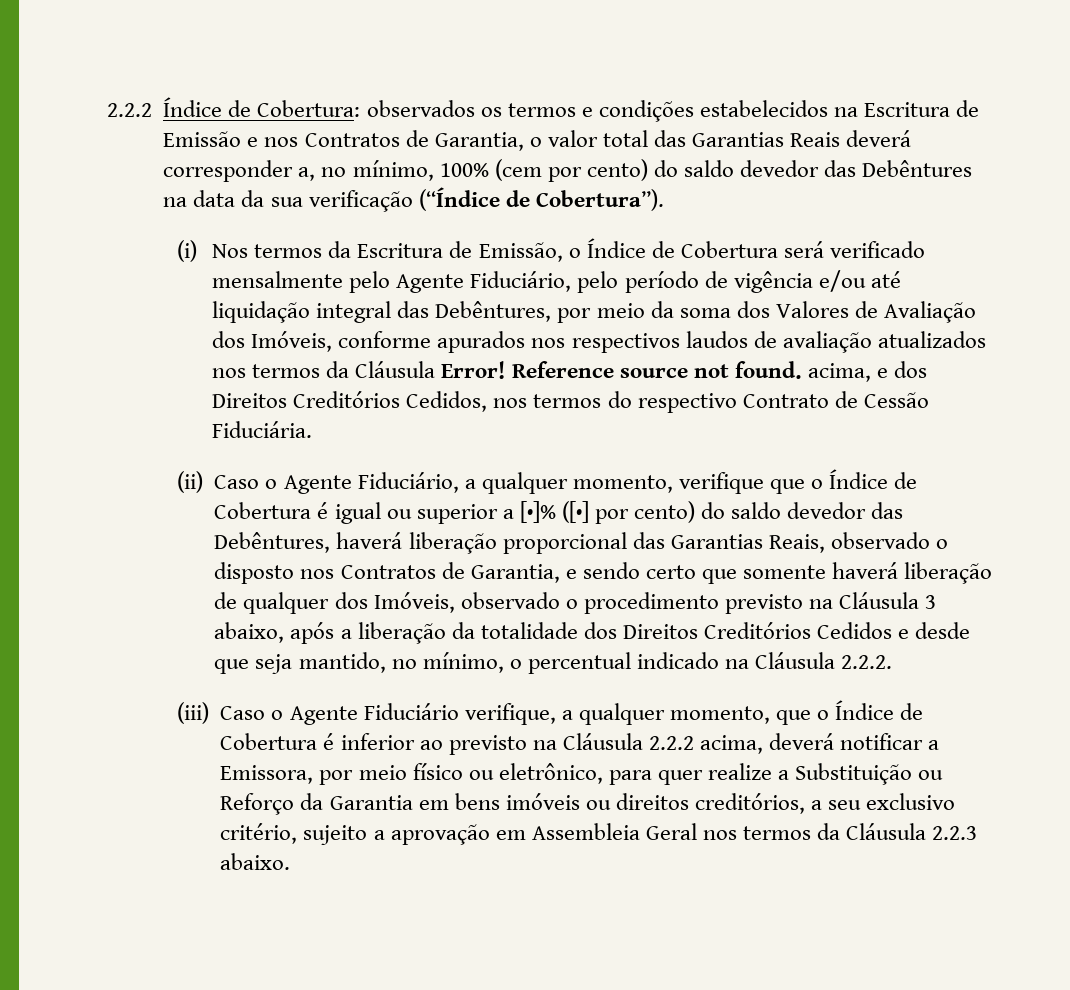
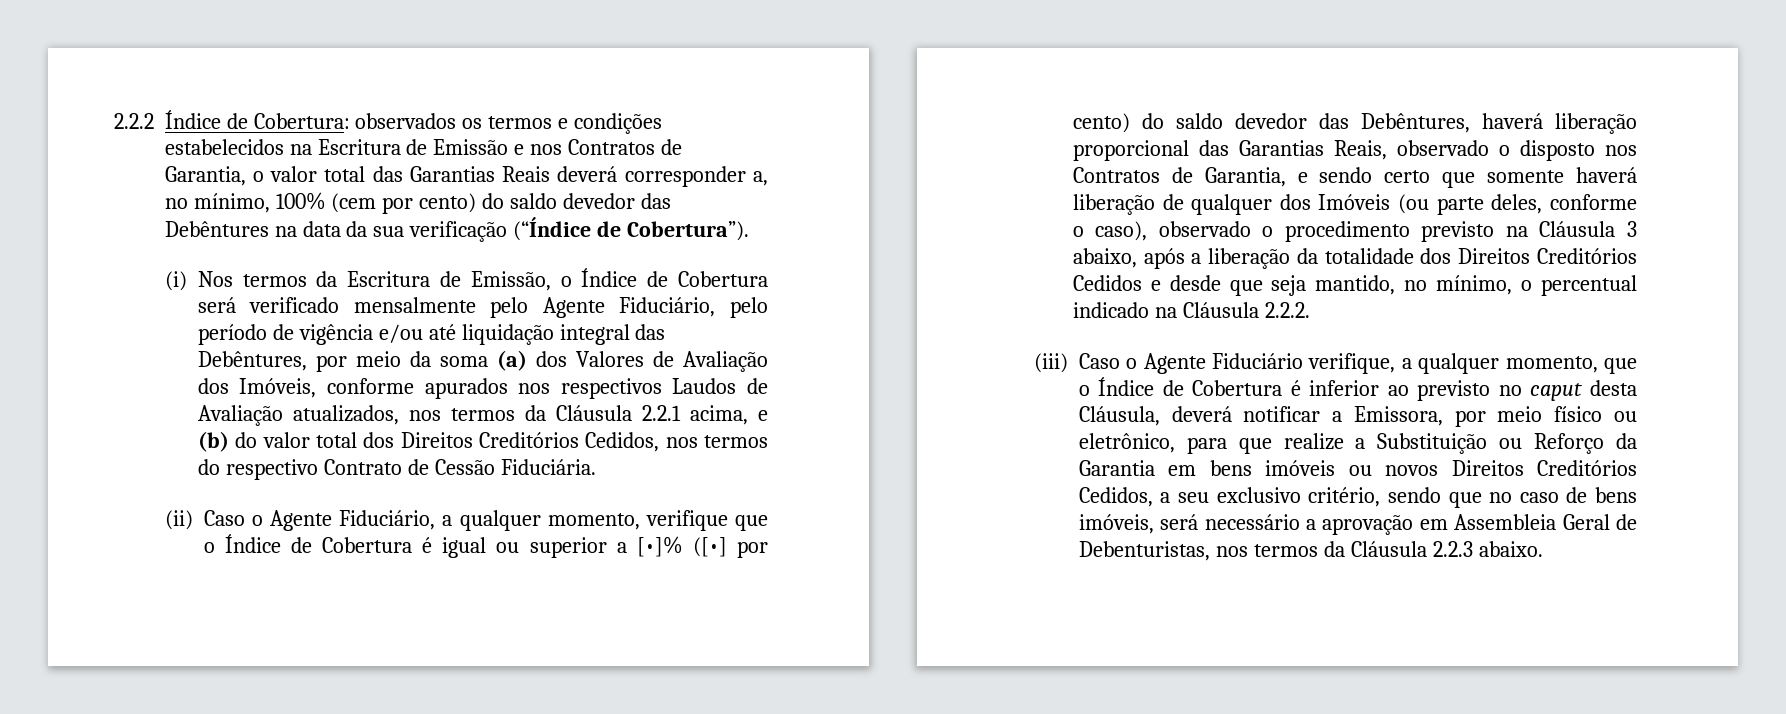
(731, 313) none -> [496,350,527,371] (a)
[685,331,986,353] [212,361,888,382] laudos de avaliação atualizados nos termos da Cláusula Error! Reference source not found. acima, e -> [672,378,768,394] [197,405,769,426] [197,431,357,452] Laudos de Avaliação atualizados, nos termos da Cláusula 2.2.1 acima, e (b) do valor total
[373,592,455,613] Imóveis, -> [1318,194,1637,215] [1072,221,1148,241] Imóveis (ou parte deles, conforme o caso),
[532,733,763,754] na Cláusula 2.2.2 acima, -> [1498,380,1637,401] [1078,406,1160,426] no caput desta Cláusula,
[657,770,703,785] quer -> [1238,438,1272,454] que
[615,793,956,814] [220,823,368,845] direitos creditórios, a seu exclusivo critério, sujeito -> [1385,460,1637,476] [1078,487,1637,508] [1078,514,1300,534] novos Direitos Creditórios Cedidos, a seu exclusivo critério, sendo que no caso de bens imóveis, será necessário
(697, 831) none -> [1616,514,1637,530] [1078,541,1210,561] de Debenturistas,

